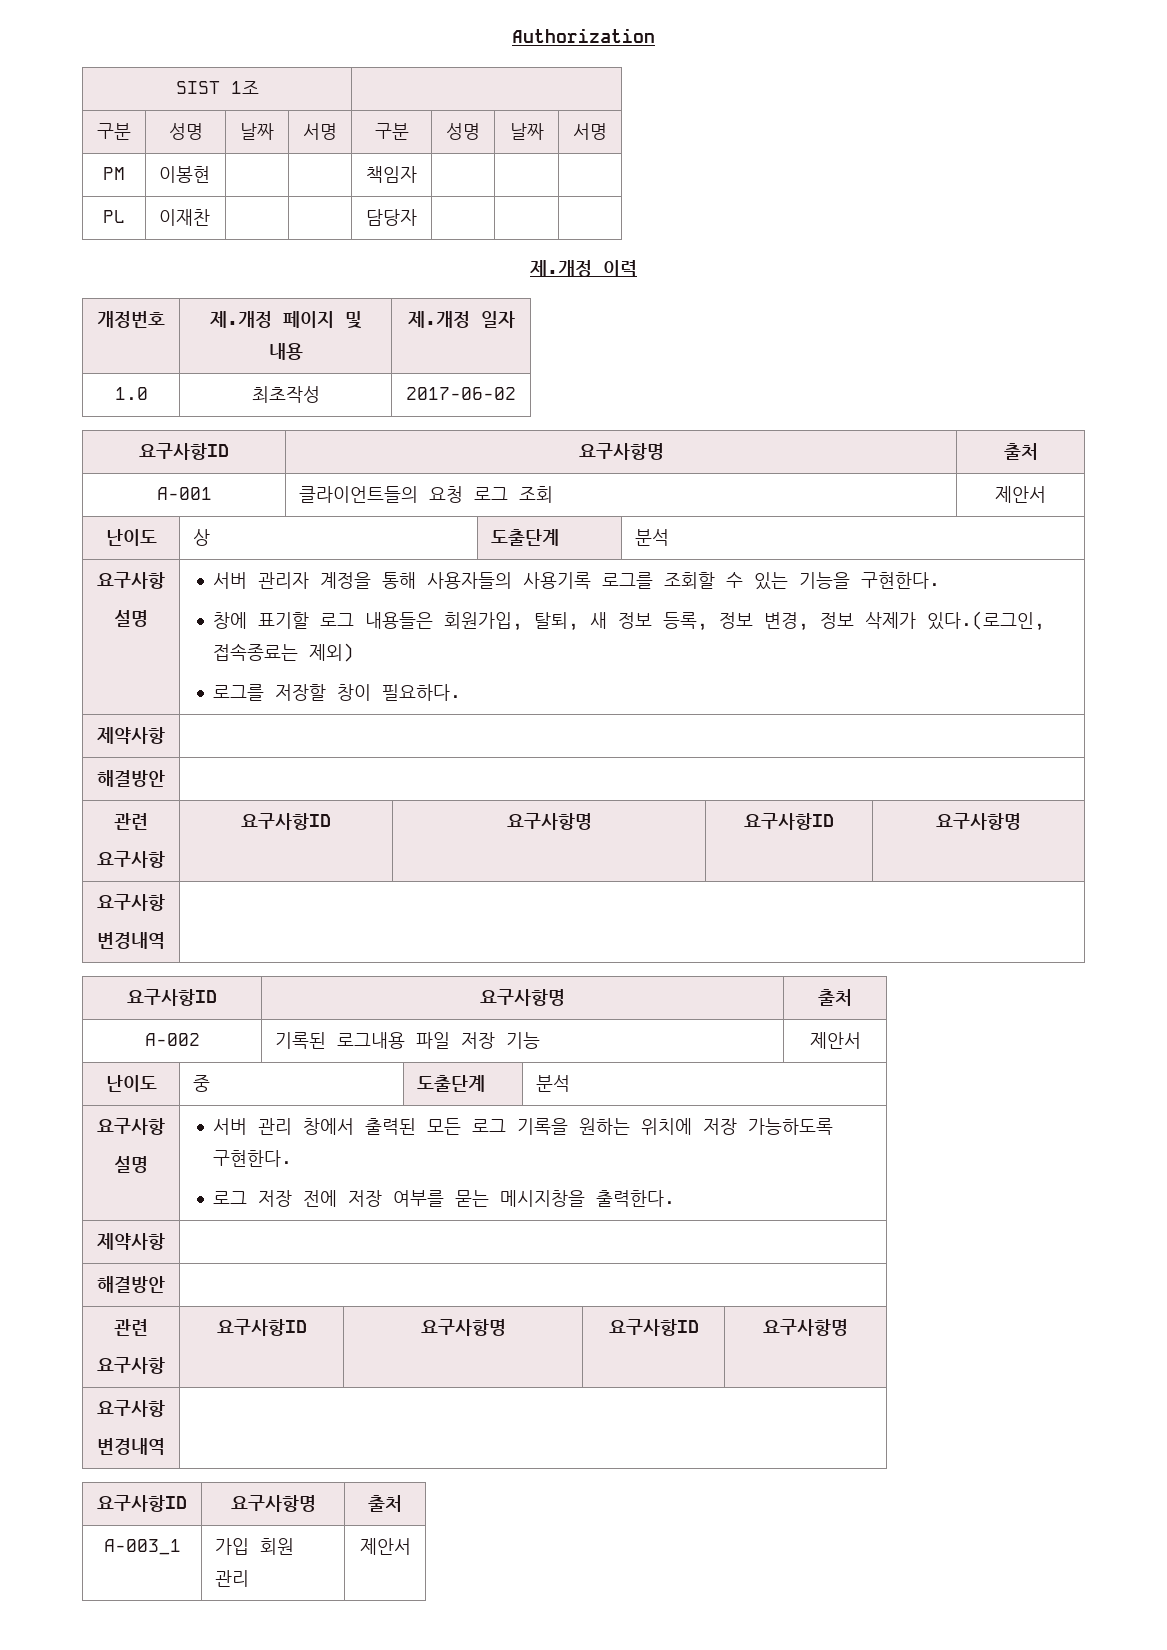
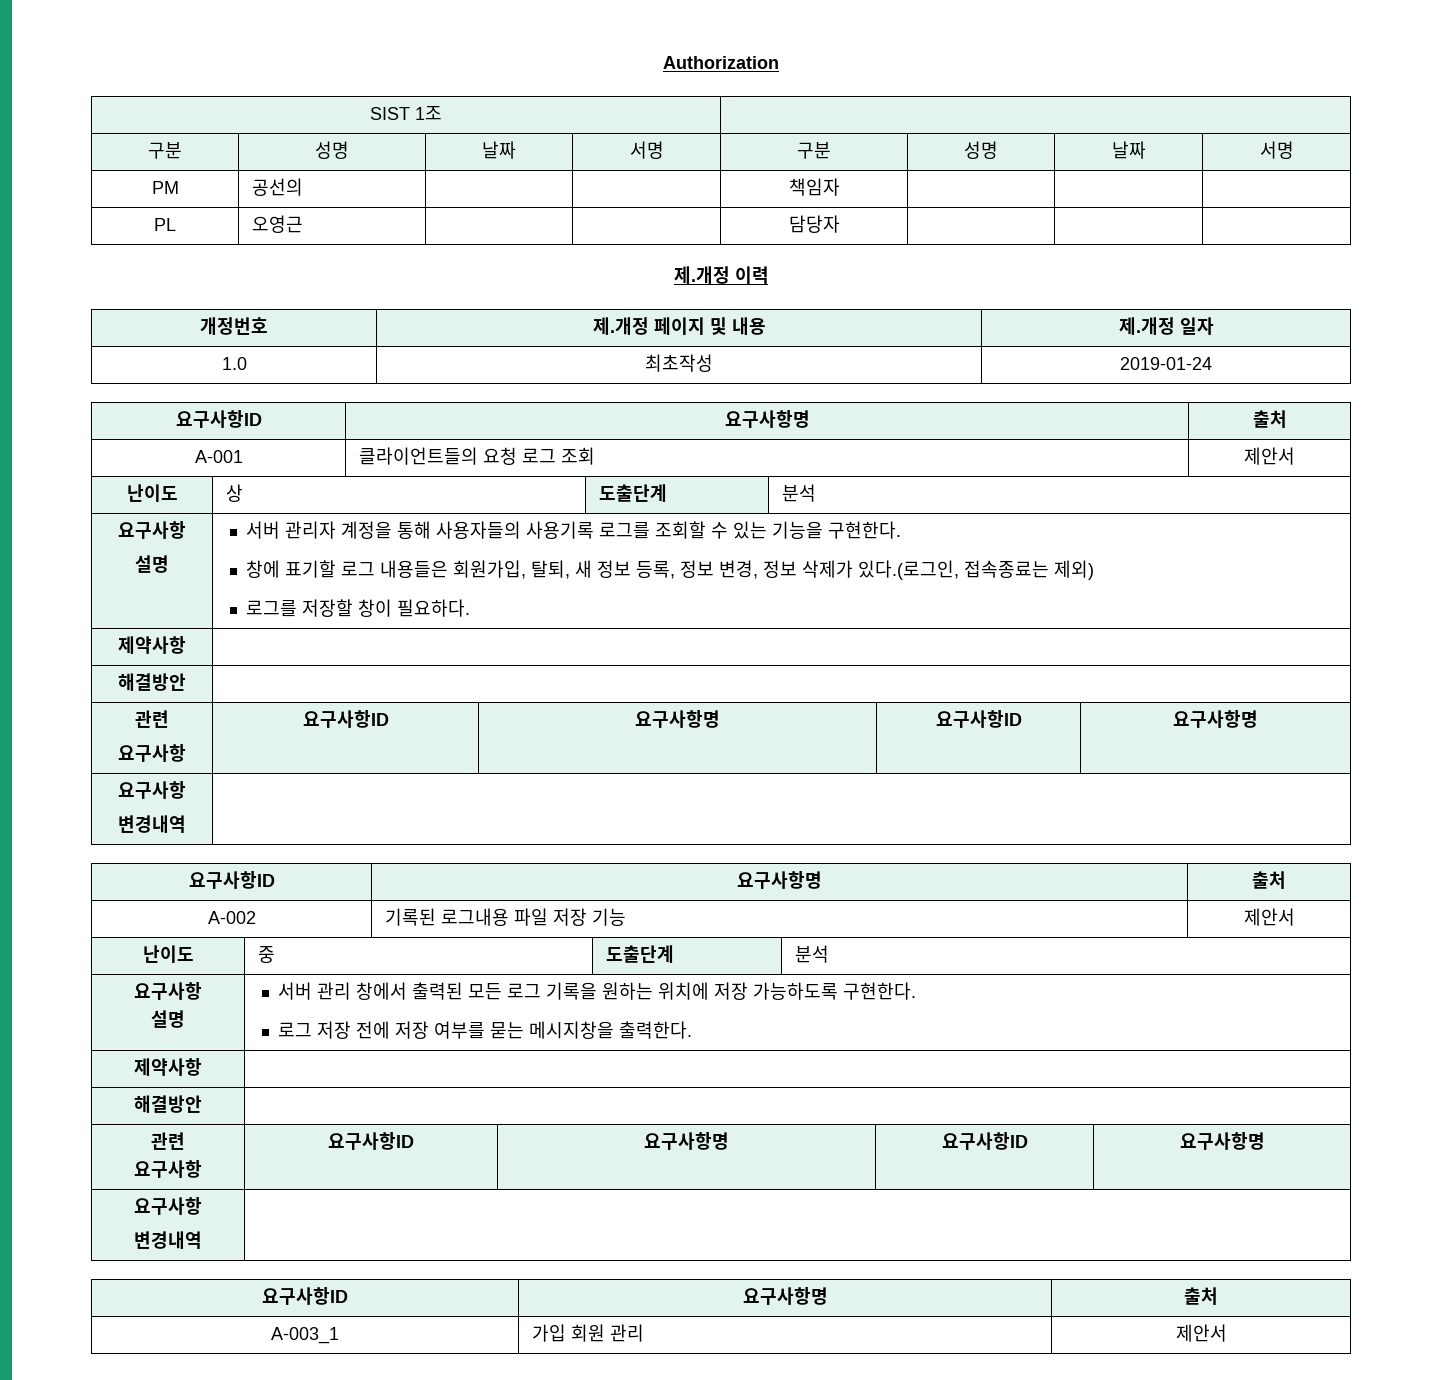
[159,166,211,183] 이봉현 -> [252,178,304,196] 공선의
[159,209,211,226] 이재찬 -> [252,215,304,233] 오영근
[406,387,516,400] 2017-06-02 -> [1120,357,1212,370] 2019-01-24

